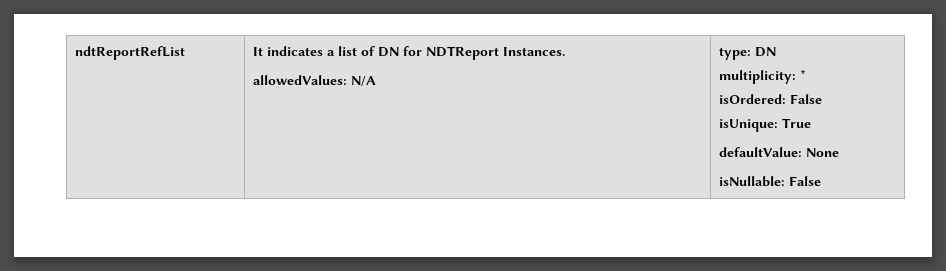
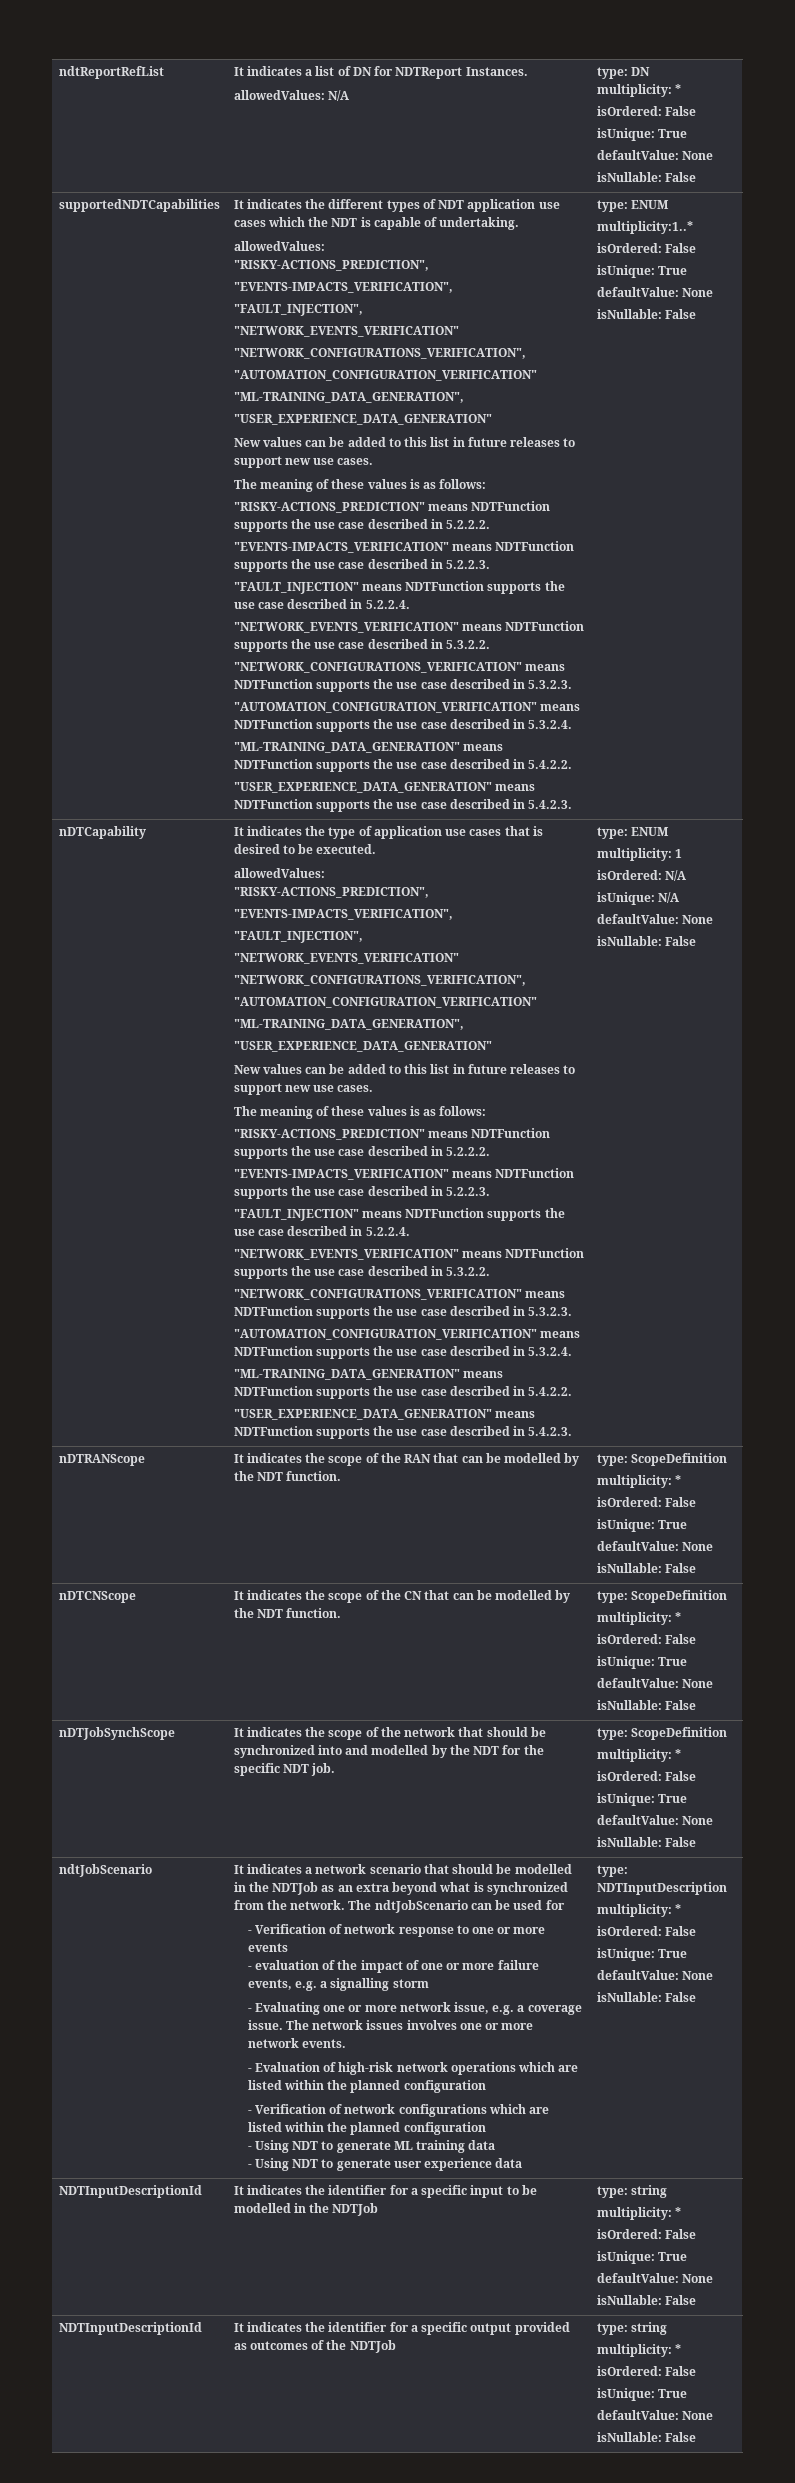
(821, 181) none -> [58,199,220,212] [233,199,560,212] [233,217,520,230] [233,241,325,251] [233,260,429,271] [233,282,453,293] [233,304,363,316] [233,326,459,337] [233,348,526,359] [233,370,537,381] [233,392,464,403] [233,414,492,425] [233,437,576,447] [233,456,374,468] [233,479,487,492] [233,501,551,513] [233,519,491,532] [233,541,575,553] [233,559,491,572] [233,581,565,594] [233,599,410,609] [233,621,585,633] [233,639,491,652] [233,662,565,673] [233,679,573,692] [233,702,580,713] [233,719,573,732] [233,742,503,753] [233,759,573,772] [233,782,535,793] [233,799,573,812] [596,200,669,212] [596,221,693,234] [596,243,696,253] [596,265,687,278] [596,287,713,297] [596,309,696,319] [58,826,146,839] [233,826,543,839] [233,844,377,854] [233,868,325,878] [233,887,429,898] [233,909,453,920] [233,931,363,943] [233,953,459,964] [233,975,526,986] [233,997,537,1008] [233,1019,464,1030] [233,1041,492,1052] [233,1064,576,1074] [233,1083,374,1095] [233,1106,487,1119] [233,1128,551,1140] [233,1146,491,1159] [233,1168,575,1180] [233,1186,491,1199] [233,1208,565,1221] [233,1226,410,1236] [233,1248,585,1260] [233,1266,491,1279] [233,1289,565,1300] [233,1306,573,1319] [233,1329,580,1340] [233,1346,573,1359] [233,1369,503,1380] [233,1386,573,1399] [233,1409,535,1420] [233,1426,573,1439] [596,827,669,839] [596,848,682,861] [596,870,687,881] [596,892,680,905] [596,914,713,924] [596,936,696,946] [58,1454,145,1466] [233,1453,580,1466] [233,1471,342,1481] [596,1453,727,1466] [596,1475,681,1488] [596,1497,696,1507] [596,1519,687,1532] [596,1541,713,1551] [596,1563,696,1573] [58,1591,136,1603] [233,1590,571,1603] [233,1608,342,1618] [596,1590,727,1603] [596,1612,681,1625] [596,1634,696,1644] [596,1656,687,1669] [596,1678,713,1688] [596,1700,696,1710] [58,1727,175,1740] [233,1727,546,1740] [233,1745,544,1758] [233,1763,336,1776] [596,1727,727,1740] [596,1749,681,1762] [596,1771,696,1781] [596,1793,687,1806] [596,1815,713,1825] [596,1837,696,1847] [58,1864,152,1877] [233,1864,572,1874] [233,1882,568,1895] [233,1900,565,1913] [247,1924,546,1937] [247,1943,288,1952] [247,1960,539,1973] [247,1978,429,1991] [247,2002,582,2015] [247,2020,534,2030] [247,2038,346,2048] [247,2062,579,2075] [247,2080,486,2093] [247,2104,550,2117] [247,2122,486,2135] [247,2140,496,2153] [247,2158,523,2171] [596,1865,628,1877] [596,1882,727,1895] [596,1904,681,1917] [596,1926,696,1936] [596,1948,687,1961] [596,1970,713,1980] [596,1992,696,2002] [58,2185,202,2198] [233,2185,537,2198] [233,2203,379,2216] [596,2185,667,2198] [596,2207,681,2220] [596,2229,696,2239] [596,2251,687,2264] [596,2273,713,2283] [596,2295,696,2305] [58,2322,202,2335] [233,2322,570,2335] [233,2340,396,2353] [596,2322,667,2335] [596,2344,681,2357] [596,2366,696,2376] [596,2388,687,2401] [596,2410,713,2420] [596,2432,696,2442] // supportedNDTCapabilities | It indicates the different types of NDT application use cases which the NDT is capable of undertaking. // allowedValues: // "RISKY-ACTIONS_PREDICTION", // "EVENTS-IMPACTS_VERIFICATION", // "FAULT_INJECTION", // "NETWORK_EVENTS_VERIFICATION" // "NETWORK_CONFIGURATIONS_VERIFICATION", // "AUTOMATION_CONFIGURATION_VERIFICATION" // "ML-TRAINING_DATA_GENERATION", // "USER_EXPERIENCE_DATA_GENERATION" // New values can be added to this list in future releases to support new use cases. // The meaning of these values is as follows: // "RISKY-ACTIONS_PREDICTION" means NDTFunction supports the use case described in 5.2.2.2. // "EVENTS-IMPACTS_VERIFICATION" means NDTFunction supports the use case described in 5.2.2.3. // "FAULT_INJECTION" means NDTFunction supports the use case described in 5.2.2.4. // "NETWORK_EVENTS_VERIFICATION" means NDTFunction supports the use case described in 5.3.2.2. // "NETWORK_CONFIGURATIONS_VERIFICATION" means NDTFunction supports the use case described in 5.3.2.3. // "AUTOMATION_CONFIGURATION_VERIFICATION" means NDTFunction supports the use case described in 5.3.2.4. // "ML-TRAINING_DATA_GENERATION" means NDTFunction supports the use case described in 5.4.2.2. // "USER_EXPERIENCE_DATA_GENERATION" means NDTFunction supports the use case described in 5.4.2.3. | type: ENUM // multiplicity:1..* // isOrdered: False // isUnique: True // defaultValue: None // isNullable: False // nDTCapability | It indicates the type of application use cases that is desired to be executed. // allowedValues: // "RISKY-ACTIONS_PREDICTION", // "EVENTS-IMPACTS_VERIFICATION", // "FAULT_INJECTION", // "NETWORK_EVENTS_VERIFICATION" // "NETWORK_CONFIGURATIONS_VERIFICATION", // "AUTOMATION_CONFIGURATION_VERIFICATION" // "ML-TRAINING_DATA_GENERATION", // "USER_EXPERIENCE_DATA_GENERATION" // New values can be added to this list in future releases to support new use cases. // The meaning of these values is as follows: // "RISKY-ACTIONS_PREDICTION" means NDTFunction supports the use case described in 5.2.2.2. // "EVENTS-IMPACTS_VERIFICATION" means NDTFunction supports the use case described in 5.2.2.3. // "FAULT_INJECTION" means NDTFunction supports the use case described in 5.2.2.4. // "NETWORK_EVENTS_VERIFICATION" means NDTFunction supports the use case described in 5.3.2.2. // "NETWORK_CONFIGURATIONS_VERIFICATION" means NDTFunction supports the use case described in 5.3.2.3. // "AUTOMATION_CONFIGURATION_VERIFICATION" means NDTFunction supports the use case described in 5.3.2.4. // "ML-TRAINING_DATA_GENERATION" means NDTFunction supports the use case described in 5.4.2.2. // "USER_EXPERIENCE_DATA_GENERATION" means NDTFunction supports the use case described in 5.4.2.3. | type: ENUM // multiplicity: 1 // isOrdered: N/A // isUnique: N/A // defaultValue: None // isNullable: False // nDTRANScope | It indicates the scope of the RAN that can be modelled by the NDT function. | type: ScopeDefinition // multiplicity: * // isOrdered: False // isUnique: True // defaultValue: None // isNullable: False // nDTCNScope | It indicates the scope of the CN that can be modelled by the NDT function. | type: ScopeDefinition // multiplicity: * // isOrdered: False // isUnique: True // defaultValue: None // isNullable: False // nDTJobSynchScope | It indicates the scope of the network that should be synchronized into and modelled by the NDT for the specific NDT job. | type: ScopeDefinition // multiplicity: * // isOrdered: False // isUnique: True // defaultValue: None // isNullable: False // ndtJobScenario | It indicates a network scenario that should be modelled in the NDTJob as an extra beyond what is synchronized from the network. The ndtJobScenario can be used for // - Verification of network response to one or more events // - evaluation of the impact of one or more failure events, e.g. a signalling storm // - Evaluating one or more network issue, e.g. a coverage issue. The network issues involves one or more network events. // - Evaluation of high-risk network operations which are listed within the planned configuration // - Verification of network configurations which are listed within the planned configuration // - Using NDT to generate ML training data // - Using NDT to generate user experience data | type: NDTInputDescription // multiplicity: * // isOrdered: False // isUnique: True // defaultValue: None // isNullable: False // NDTInputDescriptionId | It indicates the identifier for a specific input to be modelled in the NDTJob | type: string // multiplicity: * // isOrdered: False // isUnique: True // defaultValue: None // isNullable: False // NDTInputDescriptionId | It indicates the identifier for a specific output provided as outcomes of the NDTJob | type: string // multiplicity: * // isOrdered: False // isUnique: True // defaultValue: None // isNullable: False

